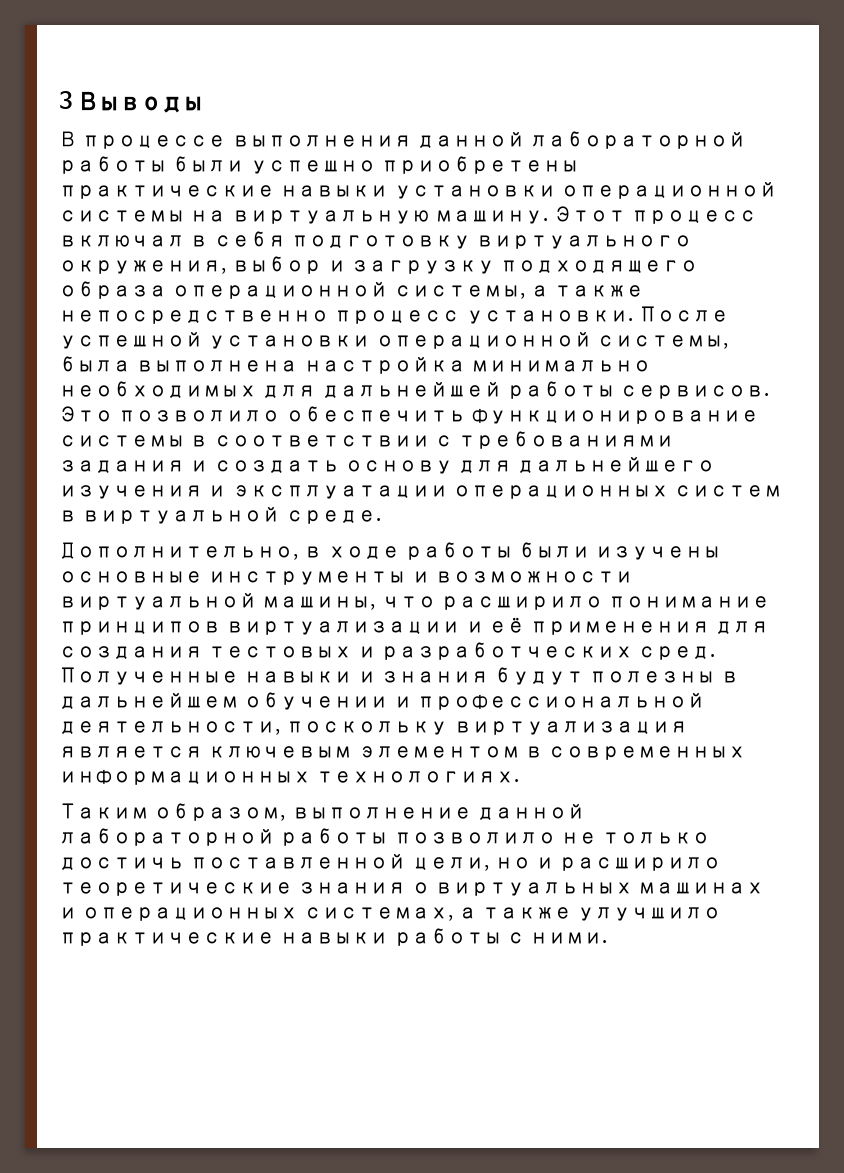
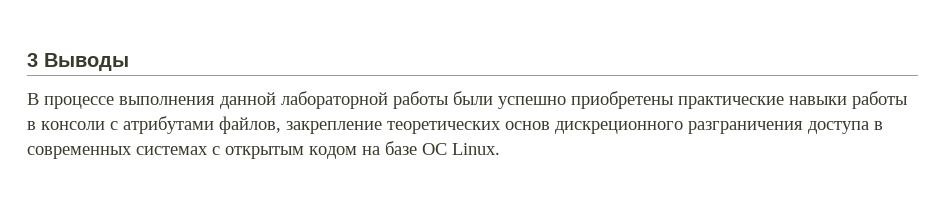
[393,182,777,199] [59,206,758,224] [59,231,693,249] [59,256,699,274] [59,281,645,299] [59,306,729,324] [59,332,729,349] [59,356,651,374] [59,381,771,399] [59,406,759,424] [59,431,675,449] [59,457,716,474] [59,485,783,499] [59,507,382,524] [59,542,722,560] [59,571,633,585] [59,593,771,610] [59,617,770,635] [59,642,717,660] [59,667,739,685] [59,692,705,710] [59,721,688,735] [59,746,747,760] [59,769,521,785] [59,803,585,821] [59,828,711,846] [59,854,722,871] [59,882,765,896] [59,907,722,921] [59,928,609,946] установки операционной системы на виртуальную машину. Этот процесс включал в себя подготовку виртуального окружения, выбор и загрузку подходящего образа операционной системы, а также непосредственно процесс установки. После успешной установки операционной системы, была выполнена настройка минимально необходимых для дальнейшей работы сервисов. Это позволило обеспечить функционирование системы в соответствии с требованиями задания и создать основу для дальнейшего изучения и эксплуатации операционных систем в виртуальной среде. // Дополнительно, в ходе работы были изучены основные инструменты и возможности виртуальной машины, что расширило понимание принципов виртуализации и её применения для создания тестовых и разработческих сред. Полученные навыки и знания будут полезны в дальнейшем обучении и профессиональной деятельности, поскольку виртуализация является ключевым элементом в современных информационных технологиях. // Таким образом, выполнение данной лабораторной работы позволило не только достичь поставленной цели, но и расширило теоретические знания о виртуальных машинах и операционных системах, а также улучшило практические навыки работы с ними. -> [852,91,907,109] [27,116,883,134] [27,141,500,159] работы в консоли с атрибутами файлов, закрепление теоретических основ дискреционного разграничения доступа в современных системах с открытым кодом на базе ОС Linuх.

